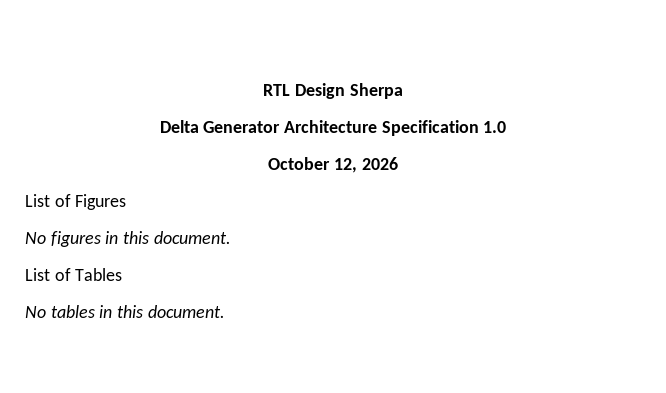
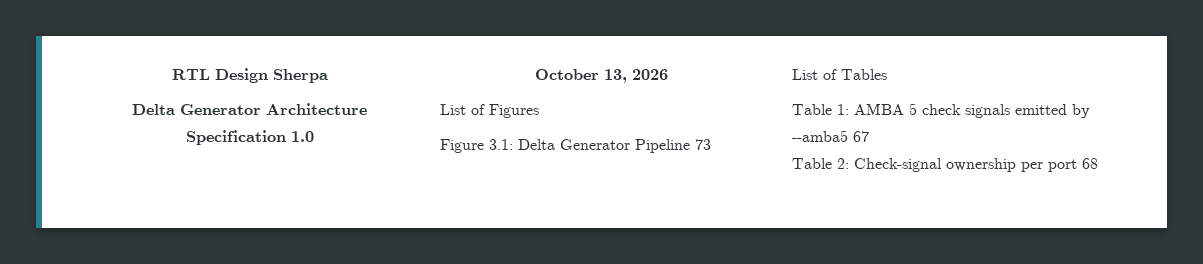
[334,158,357,173] 12, -> [604,69,627,83] 13,
[25,231,231,247] [25,268,123,281] [25,305,225,318] No figures in this document. // List of Tables // No tables in this document. -> [440,139,711,153] [792,69,887,80] [792,103,1090,118] [792,130,869,142] [792,158,1098,172] Figure 3.1: Delta Generator Pipeline 73 // List of Tables // Table 1: AMBA 5 check signals emitted by --amba5 67 // Table 2: Check-signal ownership per port 68

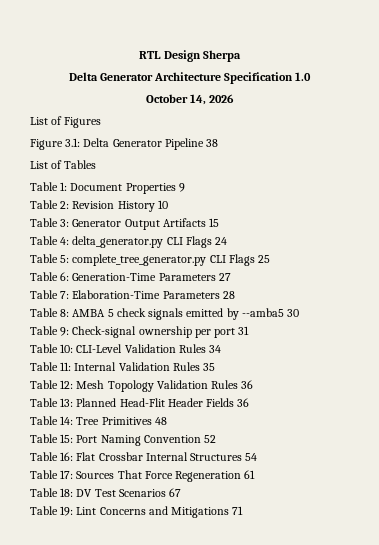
[604,69,627,83] 13, -> [190,94,206,105] 14,
[695,139,711,150] 73 -> [206,139,219,147] 38
(849, 109) none -> [70,183,185,194] [30,200,168,212] [30,218,220,230] [30,236,228,248] [30,254,271,266] [30,272,231,281] [30,290,235,299] [30,308,70,317] Document Properties 9 // Table 2: Revision History 10 // Table 3: Generator Output Artifacts 15 // Table 4: delta_generator.py CLI Flags 24 // Table 5: complete_tree_generator.py CLI Flags 25 // Table 6: Generation-Time Parameters 27 // Table 7: Elaboration-Time Parameters 28 // Table 8:
[853,131,869,142] [792,158,849,169] 67 // Table 2: -> [287,309,300,317] [30,326,70,336] 30 // Table 9:
[1082,158,1098,169] 68 -> [238,326,250,335] [30,344,222,353] [30,362,216,371] [30,380,254,392] [30,398,250,407] [30,416,167,425] [30,434,217,446] [30,452,258,461] [30,470,256,482] [30,488,182,497] [30,506,244,518] 31 // Table 10: CLI-Level Validation Rules 34 // Table 11: Internal Validation Rules 35 // Table 12: Mesh Topology Validation Rules 36 // Table 13: Planned Head-Flit Header Fields 36 // Table 14: Tree Primitives 48 // Table 15: Port Naming Convention 52 // Table 16: Flat Crossbar Internal Structures 54 // Table 17: Sources That Force Regeneration 61 // Table 18: DV Test Scenarios 67 // Table 19: Lint Concerns and Mitigations 71

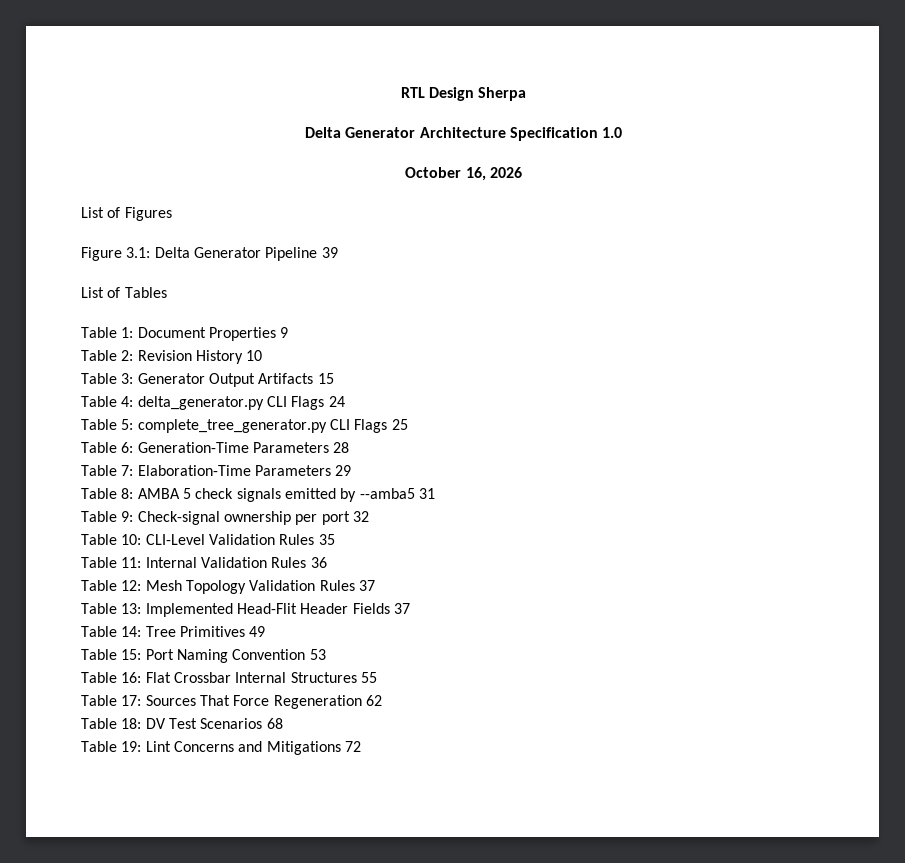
[190,94,206,105] 14, -> [465,167,486,181] 16,
[206,139,219,147] 38 -> [321,247,338,258] 39
[218,273,231,281] 27 -> [333,442,350,453] 28
[222,291,235,299] 28 -> [335,465,352,476] 29
[287,309,300,317] 30 -> [418,488,435,499] 31
[238,326,250,335] 31 -> [352,511,369,522] 32
[209,345,222,353] 34 -> [318,534,335,545] 35
[203,363,216,371] 35 -> [310,557,327,568] 36
[241,380,254,389] 36 -> [358,580,375,591] 37
[76,398,117,407] Planned -> [145,603,233,617] Implemented
[237,398,250,407] 36 -> [393,603,410,614] 37
[154,417,167,425] 48 -> [249,626,266,637] 49
[204,435,217,443] 52 -> [309,649,326,660] 53
[245,453,258,461] 54 -> [360,672,377,683] 55
[244,470,256,479] 61 -> [365,695,382,706] 62
[169,488,182,497] 67 -> [266,718,283,729] 68
[232,506,244,515] 71 -> [344,741,361,752] 72

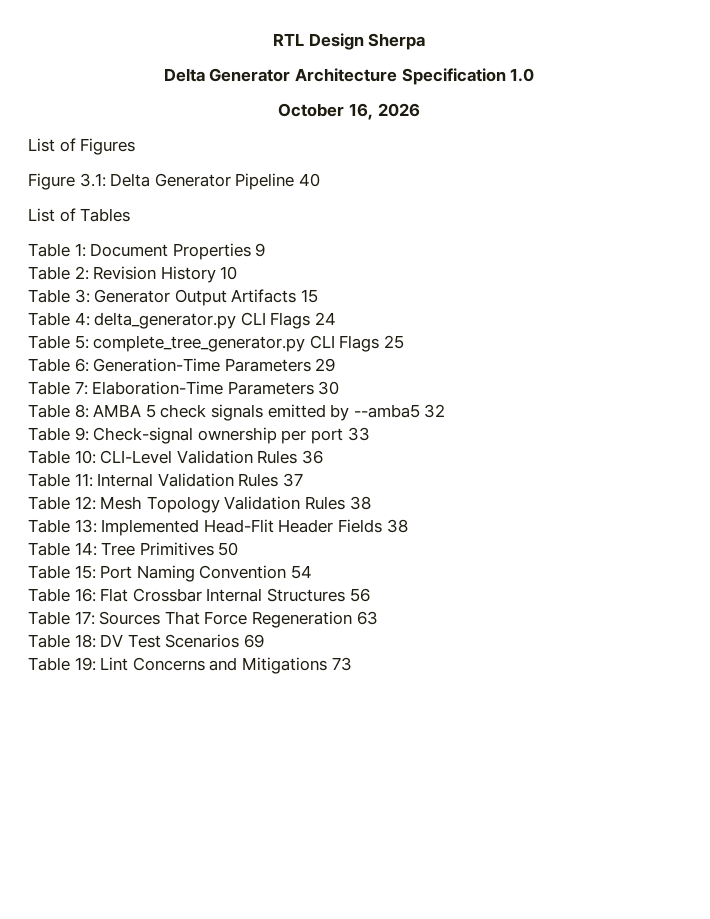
[321,247,338,258] 39 -> [298,173,320,187] 40
[333,442,350,453] 28 -> [315,358,336,372] 29
[335,465,352,476] 29 -> [318,381,340,395] 30
[418,488,435,499] 31 -> [424,404,446,418] 32
[352,511,369,522] 32 -> [347,427,370,441] 33
[318,534,335,545] 35 -> [301,450,323,464] 36
[310,557,327,568] 36 -> [282,473,303,487] 37
[358,580,375,591] 37 -> [349,496,371,510] 38
[393,603,410,614] 37 -> [386,519,408,533] 38
[249,626,266,637] 49 -> [218,542,239,556] 50
[309,649,326,660] 53 -> [290,565,312,579] 54
[360,672,377,683] 55 -> [349,588,370,602] 56
[365,695,382,706] 62 -> [356,611,378,625] 63
[266,718,283,729] 68 -> [243,634,264,648] 69
[344,741,361,752] 72 -> [331,657,352,671] 73

